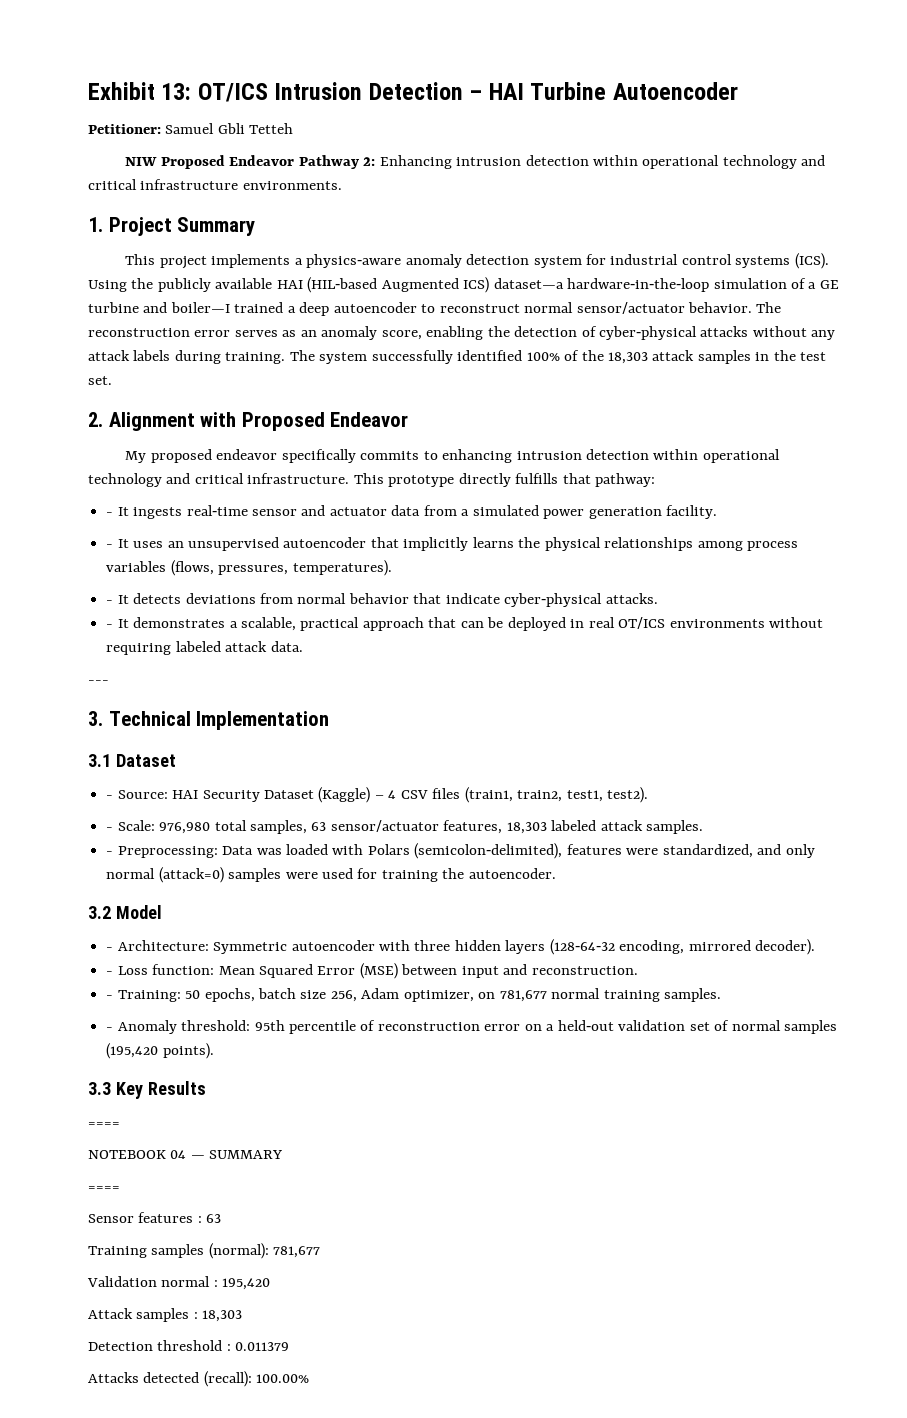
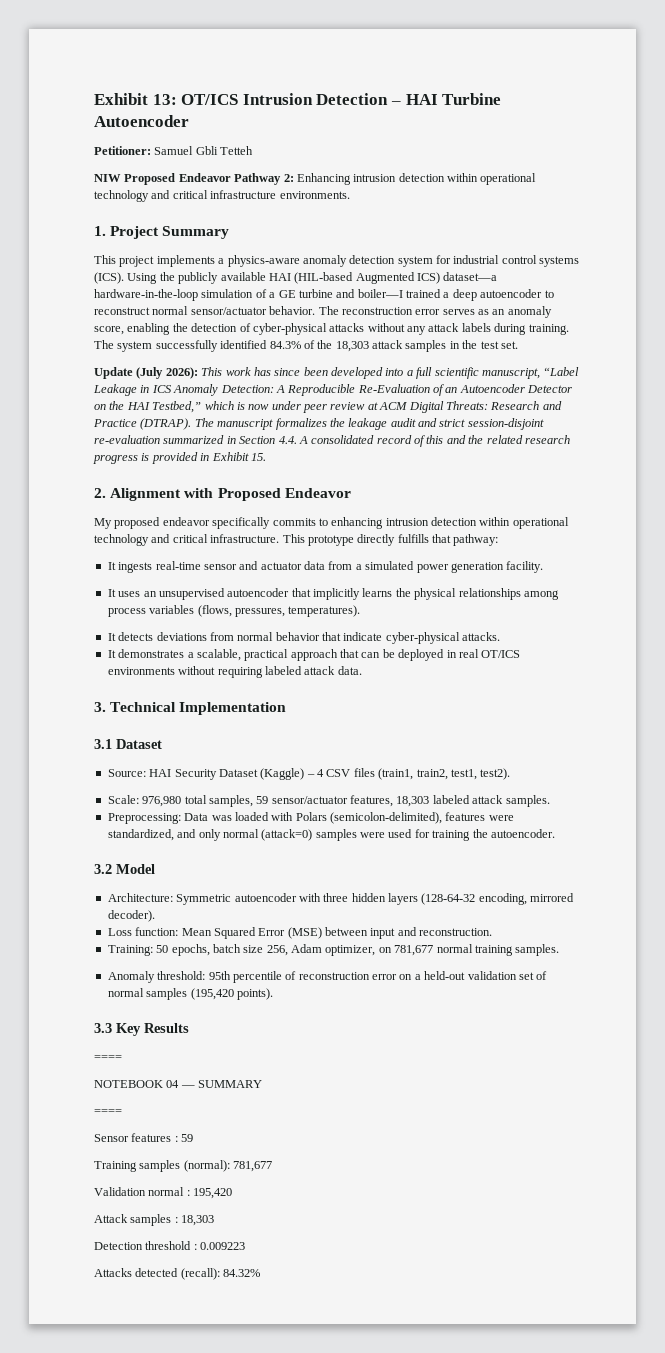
[526,352,560,361] 100% -> [269,341,301,349] 84.3%
(112, 380) none -> [94,367,580,379] [93,384,573,396] [94,401,562,413] [93,418,544,430] [94,435,570,447] [93,452,266,464] // Update (July 2026): This work has since been developed into a full scientific manuscript, “Label Leakage in ICS Anomaly Detection: A Reproducible Re-Evaluation of an Autoencoder Detector on the HAI Testbed,” which is now under peer review at ACM Digital Threats: Research and Practice (DTRAP). The manuscript formalizes the leakage audit and strict session-disjoint re-evaluation summarized in Section 4.4. A consolidated record of this and the related research progress is provided in Exhibit 15.
[106,512,114,516] - -> (499, 540) none
[106,544,114,548] - -> (544, 567) none
[106,600,114,604] - -> (361, 611) none
[106,624,114,628] - -> (501, 636) none
[88,680,109,684] // --- -> (362, 670) none
[106,795,114,799] - -> (162, 744) none
[106,827,114,831] - -> (511, 774) none
[311,822,327,831] 63 -> [256,796,269,804] 59
[106,851,114,855] - -> (550, 801) none
[106,947,114,951] - -> (155, 869) none
[106,971,114,975] - -> (155, 916) none
[106,995,114,999] - -> (493, 932) none
[106,1027,114,1031] - -> (560, 950) none
[206,1214,222,1223] 63 -> [181,1134,194,1142] 59
[235,1342,290,1351] 0.011379 -> [200,1242,246,1250] 0.009223
[256,1374,310,1383] 100.00% -> [223,1269,261,1277] 84.32%

